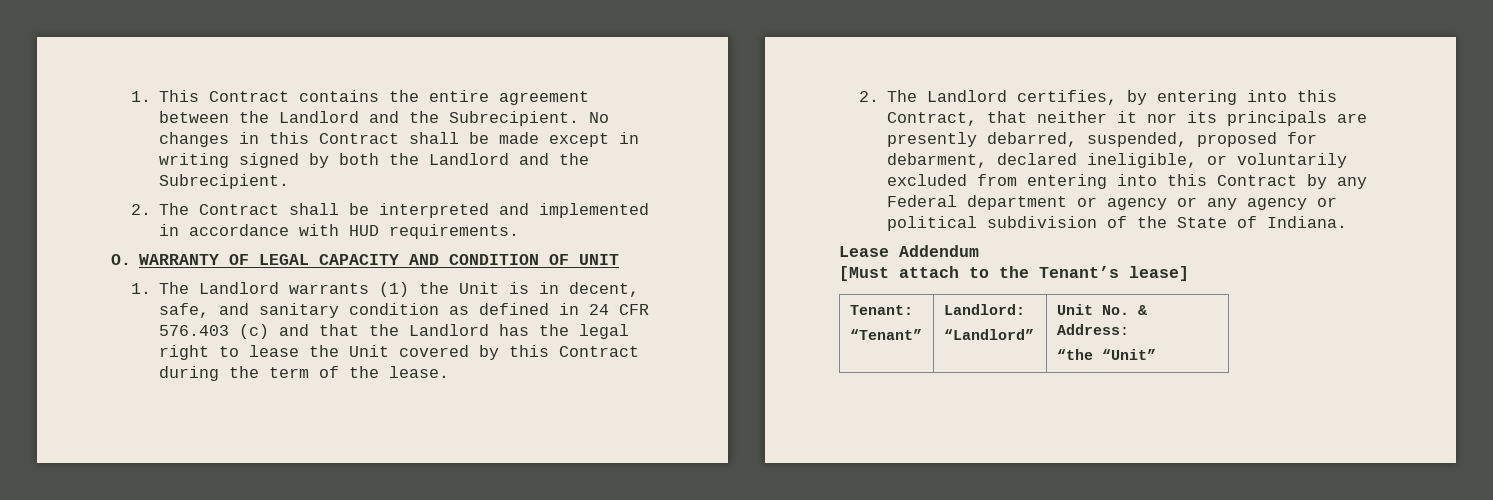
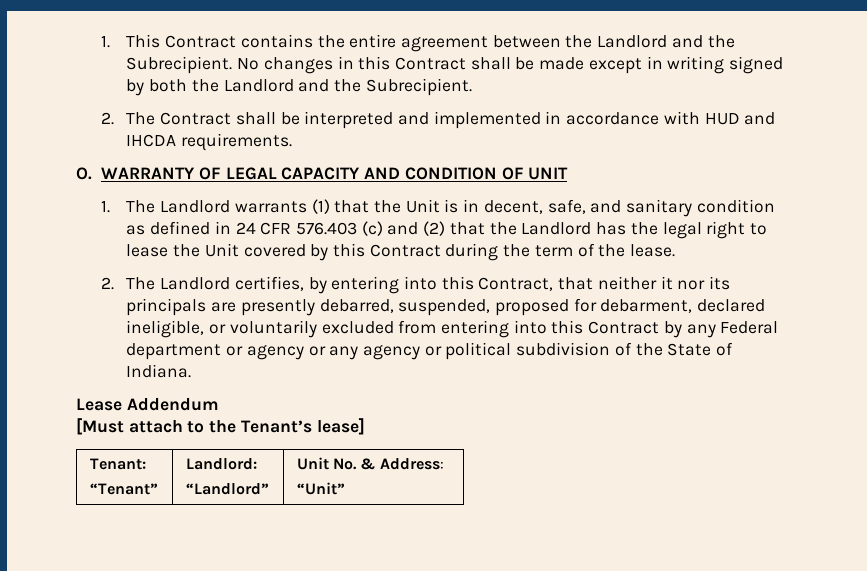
(379, 230) none -> [744,112,776,125] [126,134,177,147] and IHCDA
(409, 289) none -> [334,200,370,213] that
(309, 330) none -> [423,221,446,236] (2)
[1056,349,1093,360] “the -> (444, 464) none

